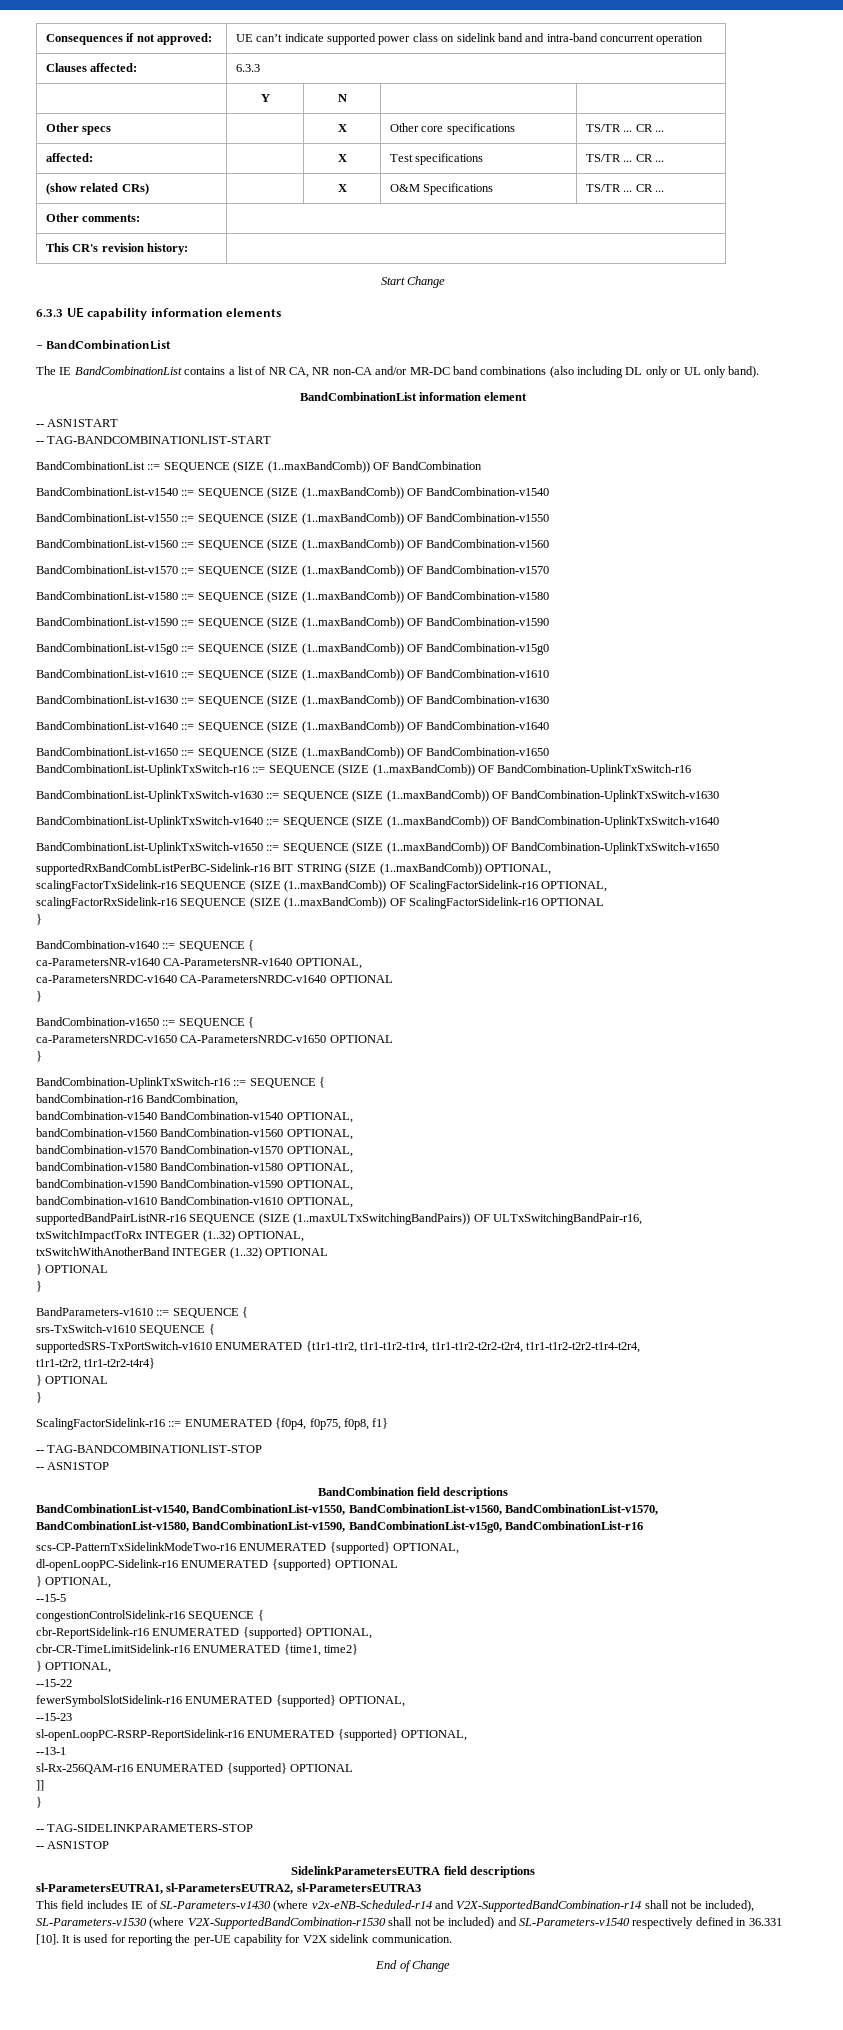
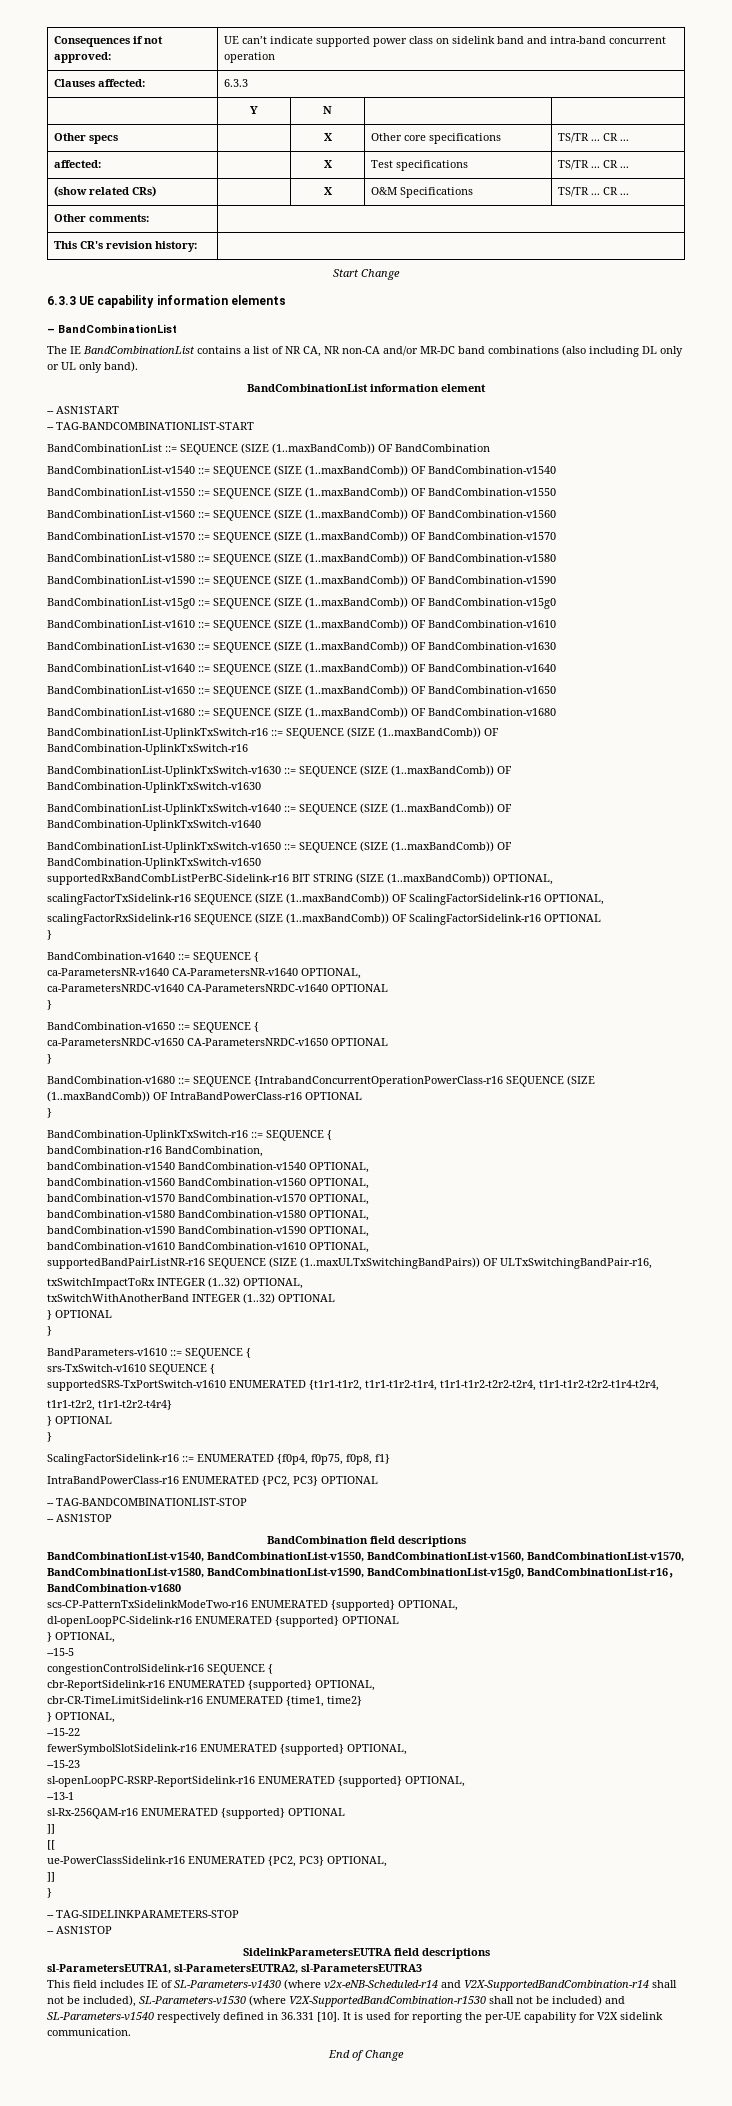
(550, 751) none -> [47,707,556,719] // BandCombinationList-v1680 ::= SEQUENCE (SIZE (1..maxBandComb)) OF BandCombination-v1680
(42, 1056) none -> [47,1075,595,1087] [47,1091,362,1102] [47,1108,52,1118] // BandCombination-v1680 ::= SEQUENCE {IntrabandConcurrentOperationPowerClass-r16 SEQUENCE (SIZE (1..maxBandComb)) OF IntraBandPowerClass-r16 OPTIONAL // }
(389, 1423) none -> [47,1476,378,1487] // IntraBandPowerClass-r16 ENUMERATED {PC2, PC3} OPTIONAL
(644, 1525) none -> [668,1573,679,1578] [47,1584,181,1592] ，BandCombination-v1680
(44, 1785) none -> [47,1840,55,1850] [47,1856,387,1867] [47,1872,55,1882] // [[ // ue-PowerClassSidelink-r16 ENUMERATED {PC2, PC3} OPTIONAL, // ]]

